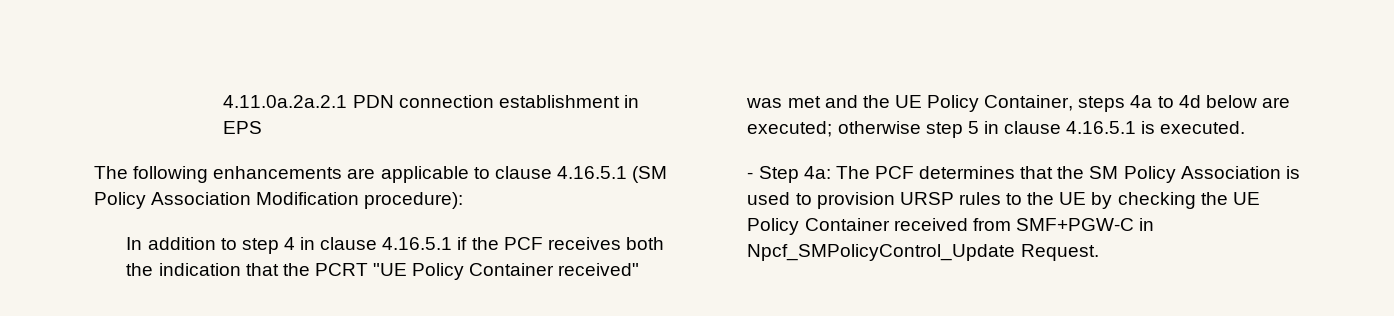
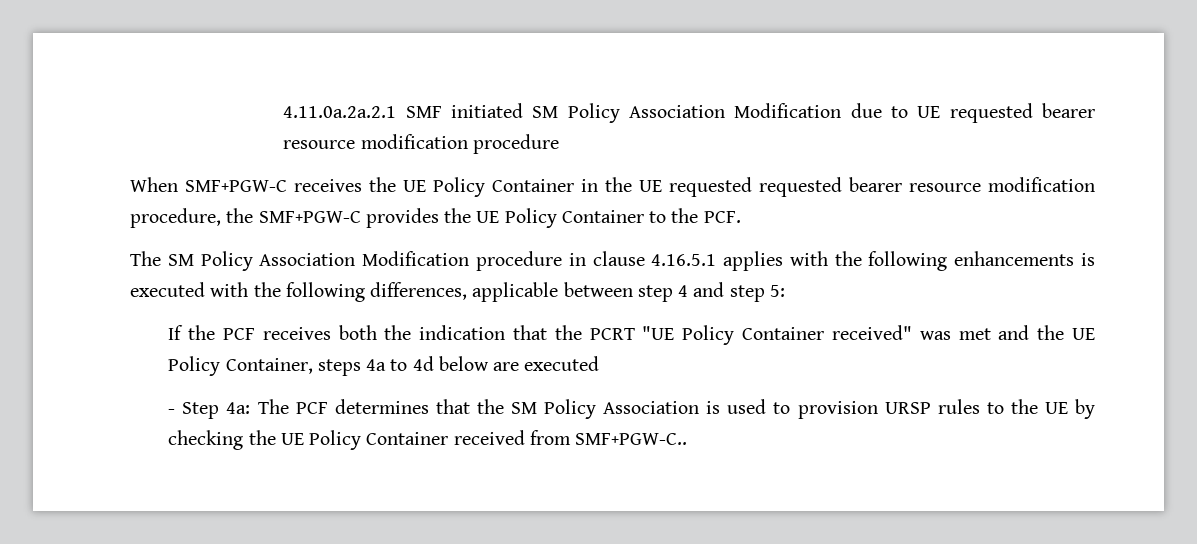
[352,95,640,108] [223,121,263,134] [94,166,668,183] [94,192,464,209] [126,237,468,254] PDN connection establishment in EPS // The following enhancements are applicable to clause 4.16.5.1 (SM Policy Association Modification procedure): // In addition to step 4 in clause 4.16.5.1 if -> [405,103,1096,123] [283,134,559,154] [130,177,1095,197] [130,208,741,228] [130,251,1096,271] [130,282,785,302] [168,325,184,340] SMF initiated SM Policy Association Modification due to UE requested bearer resource modification procedure // When SMF+PGW-C receives the UE Policy Container in the UE requested requested bearer resource modification procedure, the SMF+PGW-C provides the UE Policy Container to the PCF. // The SM Policy Association Modification procedure in clause 4.16.5.1 applies with the following enhancements is executed with the following differences, applicable between step 4 and step 5: // If
[747,121,1246,138] executed; otherwise step 5 in clause 4.16.5.1 is executed. -> [524,356,600,371] executed
[1015,218,1155,231] [747,244,1099,261] SMF+PGW-C in Npcf_SMPolicyControl_Update Request. -> [575,433,688,445] SMF+PGW-C..

